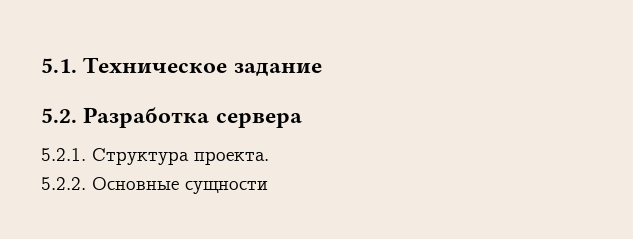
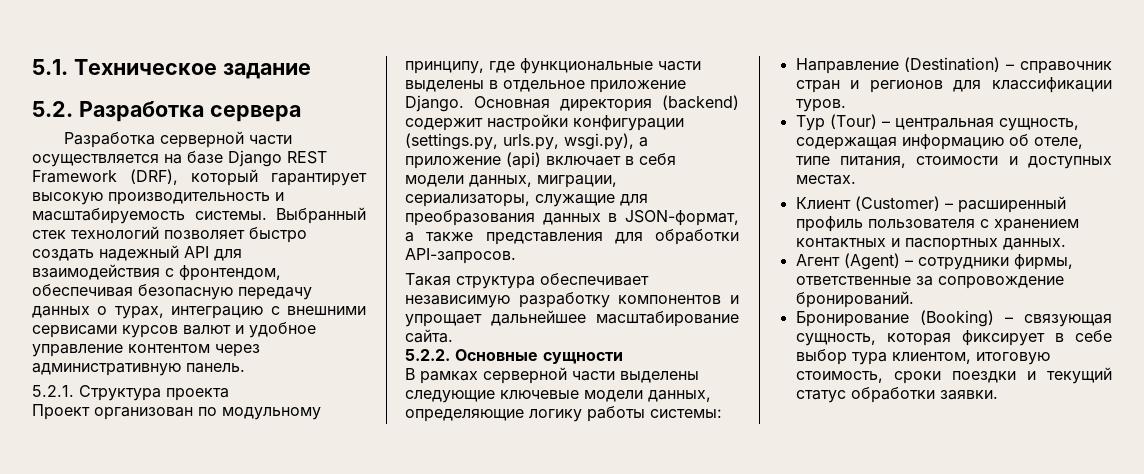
[41,148,269,165] [41,177,268,194] 5.2.1. Структура проекта. // 5.2.2. Основные сущности -> [64,131,293,148] [32,150,327,167] [32,169,367,186] [32,192,284,205] [32,207,366,224] [32,226,307,243] [32,245,242,261] [32,264,281,281] [32,284,312,300] [32,306,366,319] [32,322,316,338] [32,344,260,357] [32,363,245,376] [32,385,229,401] [32,404,321,420] [405,58,701,74] [405,80,686,93] [405,95,739,112] [405,114,684,131] [405,133,648,150] [405,152,676,169] [405,175,617,188] [405,194,648,207] [405,210,739,226] [405,229,739,245] [405,248,516,264] [405,273,649,289] [405,292,739,308] [405,310,739,327] [405,329,453,343] [405,349,623,364] [405,367,699,384] [405,390,711,403] [405,406,722,422] [795,57,1112,74] [795,77,1112,93] [795,99,846,112] [795,114,1079,131] [795,134,1083,150] [795,156,1112,169] [795,175,856,185] [795,196,1066,213] [795,216,1079,232] [795,238,1066,251] [795,253,1073,270] [795,276,1064,289] [795,291,914,308] [795,310,1112,327] [795,330,1112,346] [795,349,1050,365] [795,367,1112,384] [795,387,998,403] Разработка серверной части осуществляется на базе Django REST Framework (DRF), который гарантирует высокую производительность и масштабируемость системы. Выбранный стек технологий позволяет быстро создать надежный API для взаимодействия с фронтендом, обеспечивая безопасную передачу данных о турах, интеграцию с внешними сервисами курсов валют и удобное управление контентом через административную панель. // 5.2.1. Структура проекта // Проект организован по модульному принципу, где функциональные части выделены в отдельное приложение Django. Основная директория (backend) содержит настройки конфигурации (settings.py, urls.py, wsgi.py), а приложение (api) включает в себя модели данных, миграции, сериализаторы, служащие для преобразования данных в JSON-формат, а также представления для обработки API-запросов. // Такая структура обеспечивает независимую разработку компонентов и упрощает дальнейшее масштабирование сайта. // 5.2.2. Основные сущности // В рамках серверной части выделены следующие ключевые модели данных, определяющие логику работы системы: // Направление (Destination) – справочник стран и регионов для классификации туров. // Тур (Tour) – центральная сущность, содержащая информацию об отеле, типе питания, стоимости и доступных местах. // Клиент (Customer) – расширенный профиль пользователя с хранением контактных и паспортных данных. // Агент (Agent) – сотрудники фирмы, ответственные за сопровождение бронирований. // Бронирование (Booking) – связующая сущность, которая фиксирует в себе выбор тура клиентом, итоговую стоимость, сроки поездки и текущий статус обработки заявки.

